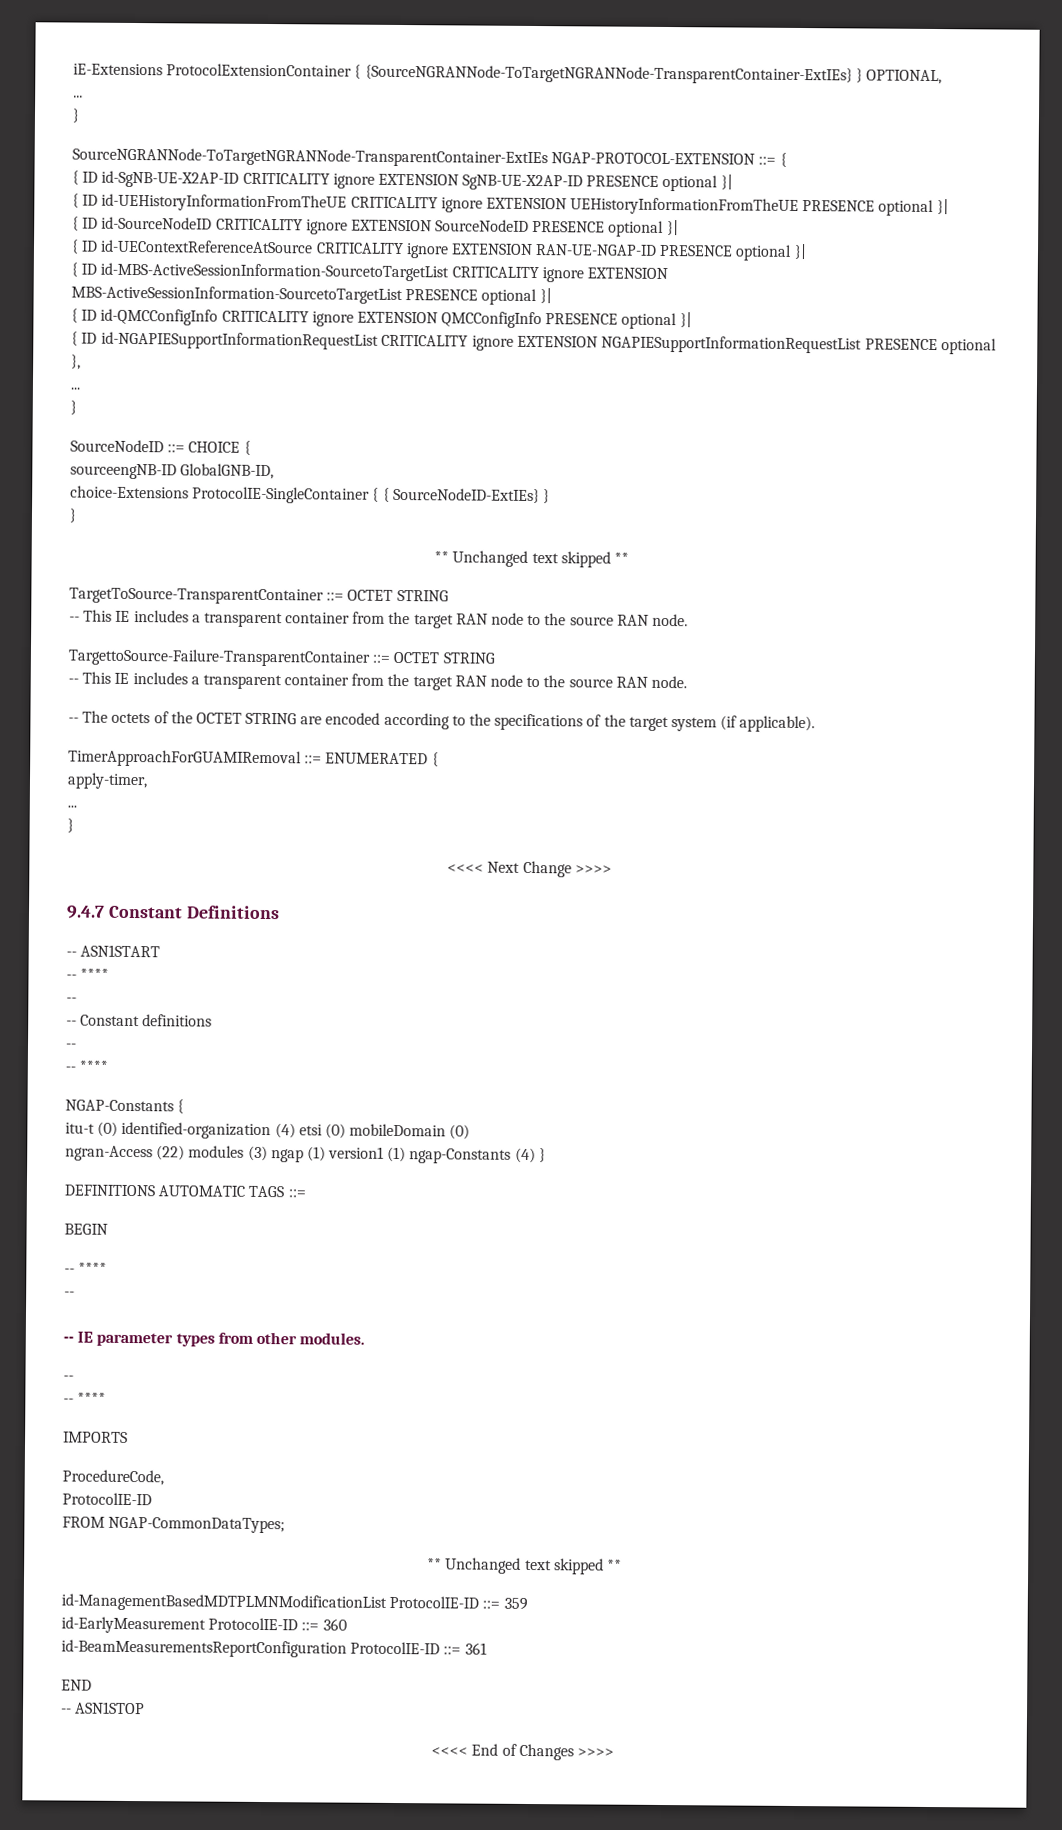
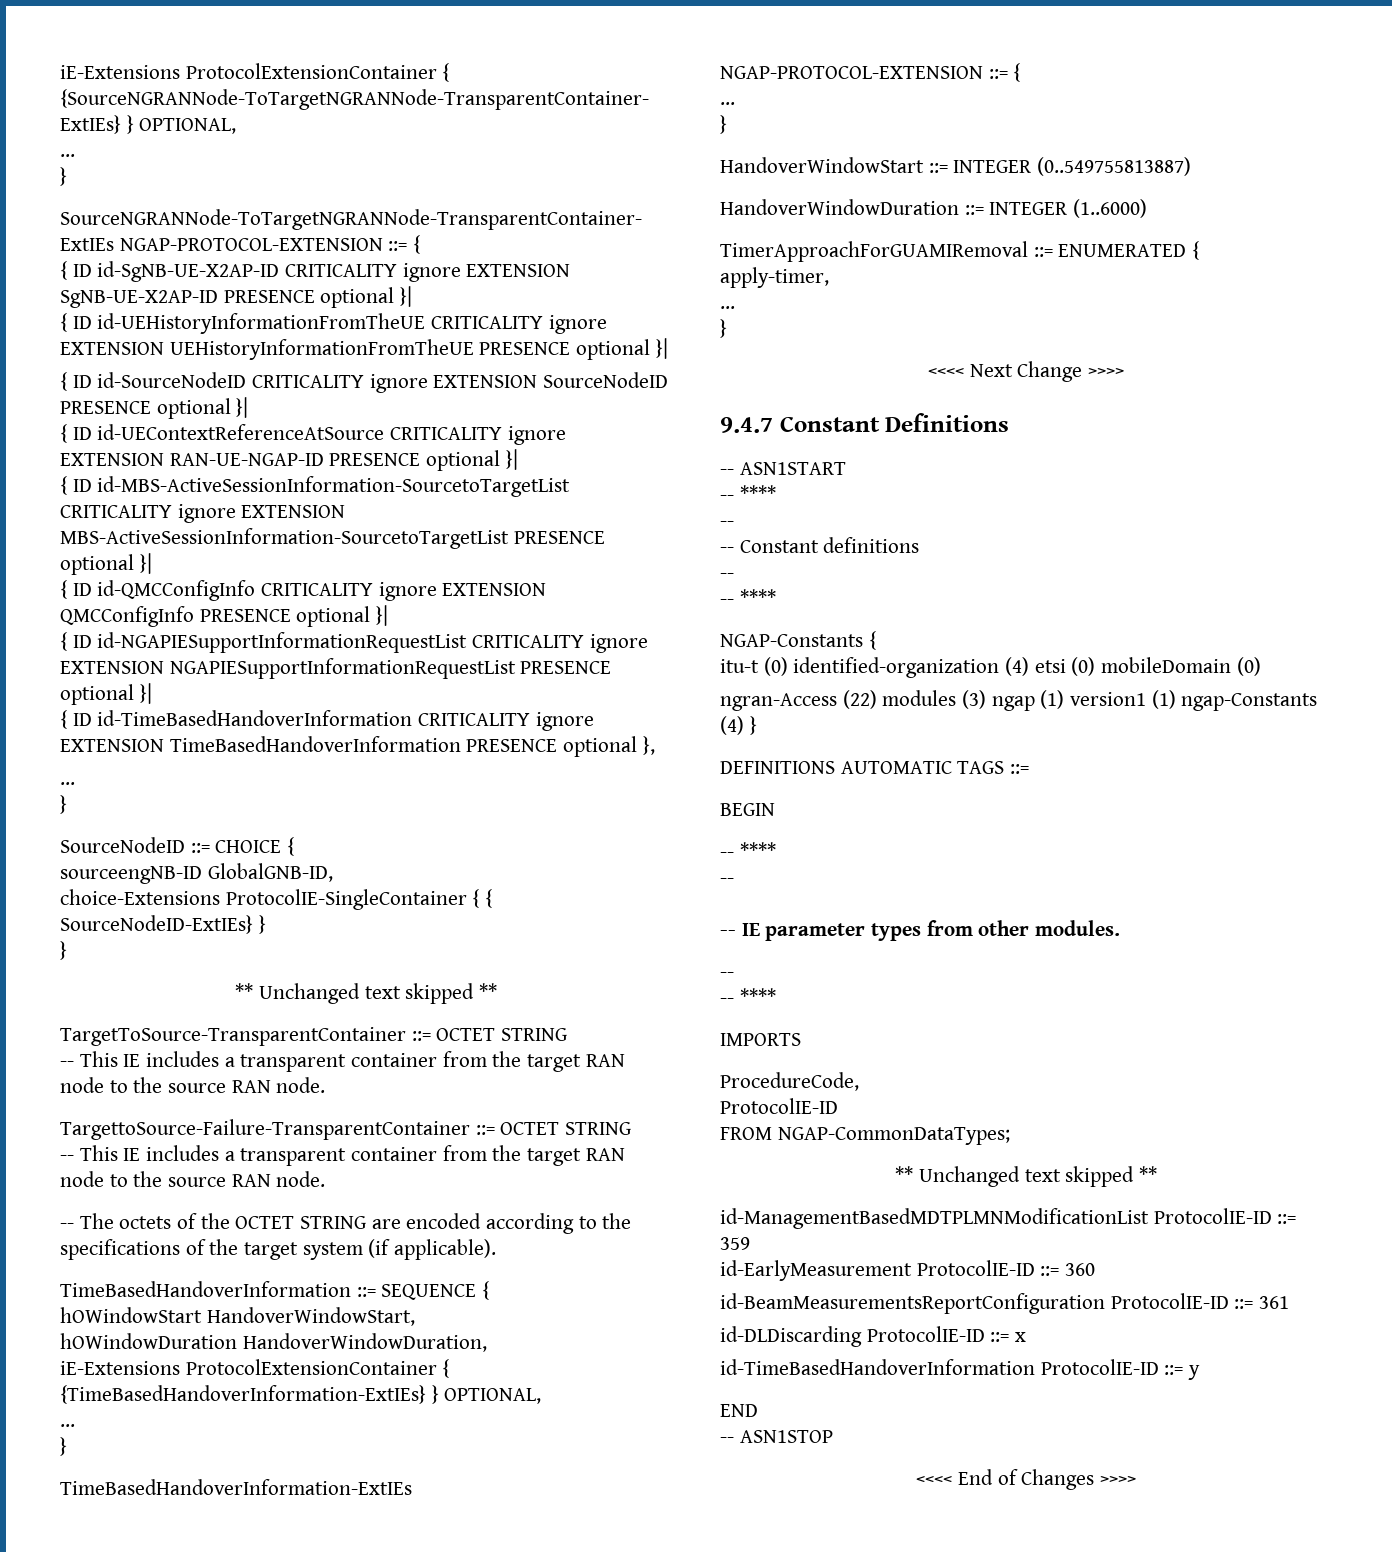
(997, 346) none -> [139,683,152,704] [60,710,594,731] [60,736,638,757] }| // { ID id-TimeBasedHandoverInformation CRITICALITY ignore EXTENSION TimeBasedHandoverInformation PRESENCE optional
(816, 724) none -> [60,1281,490,1300] [60,1307,415,1326] [60,1333,487,1352] [60,1359,450,1378] [60,1385,542,1404] [60,1424,75,1427] [60,1437,67,1456] [60,1479,412,1495] [720,63,1021,82] [720,102,735,105] [720,115,727,134] [720,157,1192,176] [720,199,1148,218] // TimeBasedHandoverInformation ::= SEQUENCE { // hOWindowStart HandoverWindowStart, // hOWindowDuration HandoverWindowDuration, // iE-Extensions ProtocolExtensionContainer { {TimeBasedHandoverInformation-ExtIEs} } OPTIONAL, // ... // } // TimeBasedHandoverInformation-ExtIEs NGAP-PROTOCOL-EXTENSION ::= { // ... // } // HandoverWindowStart ::= INTEGER (0..549755813887) // HandoverWindowDuration ::= INTEGER (1..6000)
(487, 1648) none -> [720,1326,1027,1347] [720,1359,1201,1380] // id-DLDiscarding ProtocolIE-ID ::= x // id-TimeBasedHandoverInformation ProtocolIE-ID ::= y

